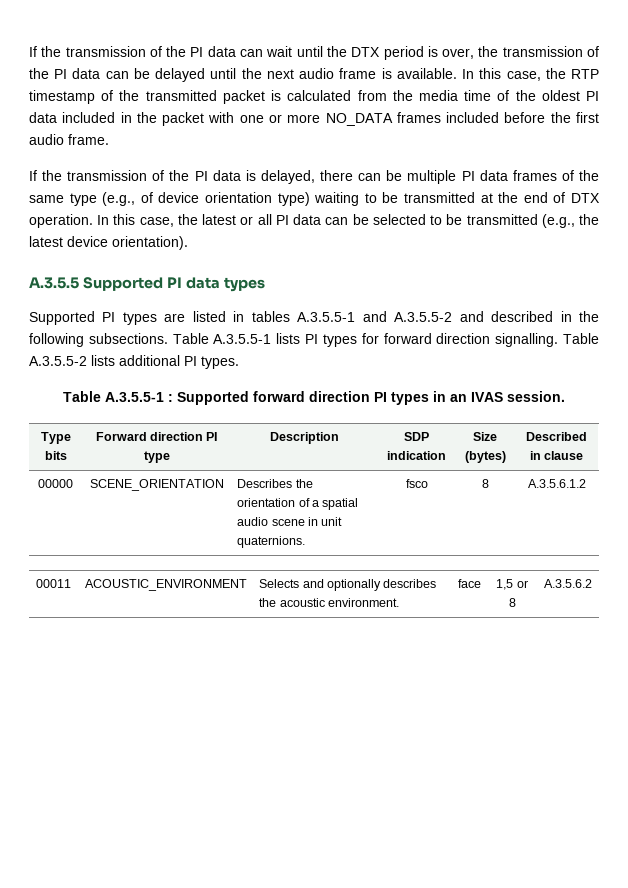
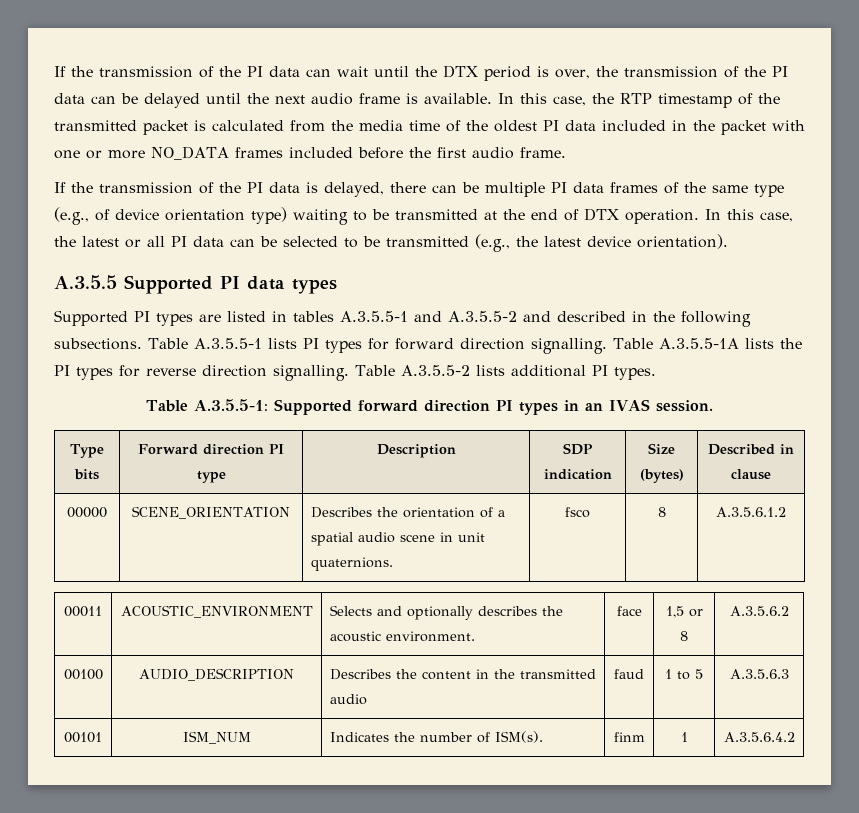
(599, 338) none -> [658,338,802,349] [54,365,395,381] A.3.5.5-1A lists the PI types for reverse direction signalling. Table
[105,392,173,402] A.3.5.5-1 : -> [194,399,268,411] A.3.5.5-1:
(592, 583) none -> [63,669,103,680] [139,668,294,681] [329,669,596,680] [329,694,367,705] [614,669,644,679] [665,669,703,680] [729,669,789,679] [64,732,102,743] [182,731,251,744] [329,731,543,743] [613,732,645,742] [680,732,688,742] [723,732,795,742] // 00100 | AUDIO_DESCRIPTION | Describes the content in the transmitted audio | faud | 1 to 5 | A.3.5.6.3 // 00101 | ISM_NUM | Indicates the number of ISM(s). | finm | 1 | A.3.5.6.4.2

